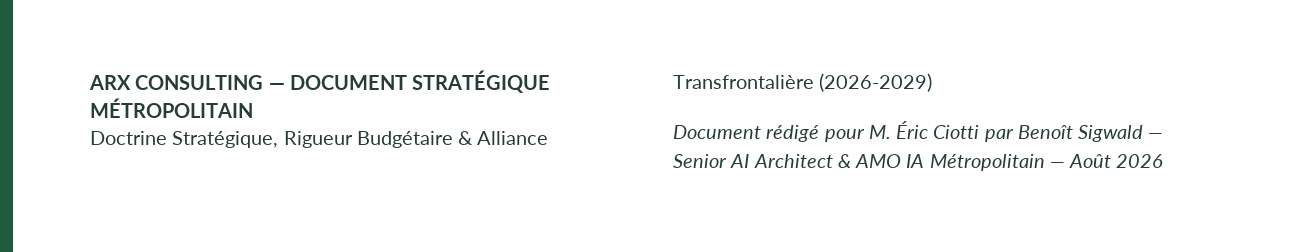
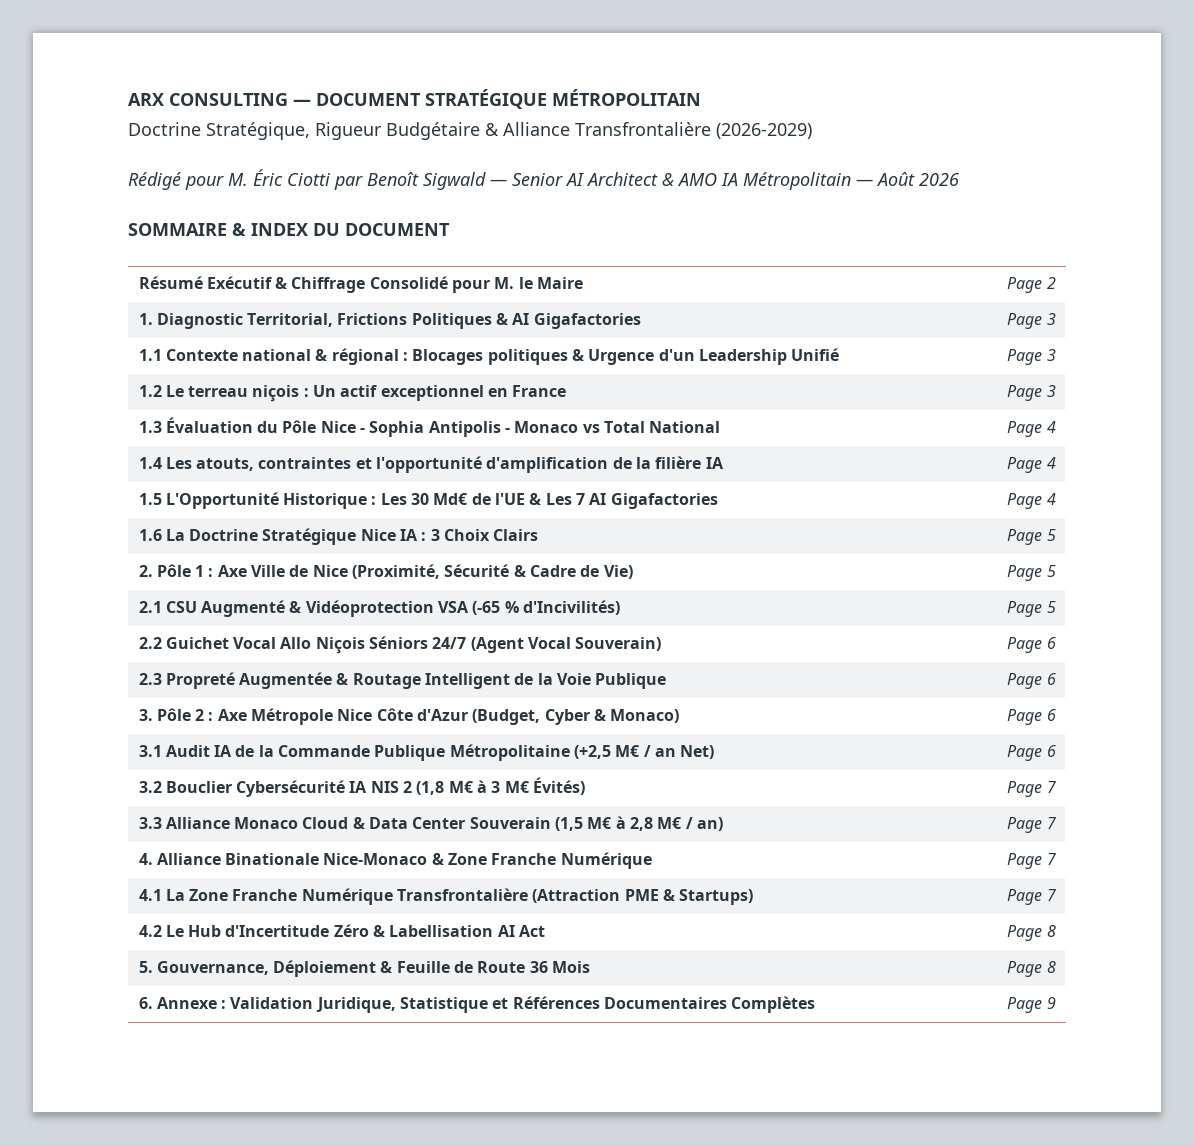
[673,125,820,142] Document rédigé -> [128,172,181,190] Rédigé
(1164, 161) none -> [128,223,450,236] [138,276,584,293] [1007,277,1056,293] [138,313,641,329] [1007,313,1056,329] [138,348,840,365] [1007,349,1056,365] [138,385,567,402] [1007,385,1056,401] [138,417,721,437] [1007,421,1056,437] [138,456,724,473] [1007,457,1056,473] [138,492,718,509] [1007,493,1056,509] [138,528,539,545] [1007,529,1056,545] [138,564,633,579] [1007,565,1056,581] [138,600,621,617] [1007,601,1056,617] [138,636,662,654] [1007,637,1056,653] [138,672,667,689] [1007,673,1056,689] [138,708,680,725] [1007,709,1056,725] [138,744,715,761] [1007,745,1056,761] [138,777,586,797] [1007,781,1056,797] [138,816,723,831] [1007,817,1056,833] [138,852,652,869] [1007,853,1056,869] [138,888,754,905] [1007,889,1056,905] [138,924,546,937] [1007,925,1056,941] [138,960,591,977] [1007,961,1056,977] [138,996,816,1013] [1007,997,1056,1013] // SOMMAIRE & INDEX DU DOCUMENT // Résumé Exécutif & Chiffrage Consolidé pour M. le Maire | Page 2 // 1. Diagnostic Territorial, Frictions Politiques & AI Gigafactories | Page 3 // 1.1 Contexte national & régional : Blocages politiques & Urgence d'un Leadership Unifié | Page 3 // 1.2 Le terreau niçois : Un actif exceptionnel en France | Page 3 // 1.3 Évaluation du Pôle Nice - Sophia Antipolis - Monaco vs Total National | Page 4 // 1.4 Les atouts, contraintes et l'opportunité d'amplification de la filière IA | Page 4 // 1.5 L'Opportunité Historique : Les 30 Md€ de l'UE & Les 7 AI Gigafactories | Page 4 // 1.6 La Doctrine Stratégique Nice IA : 3 Choix Clairs | Page 5 // 2. Pôle 1 : Axe Ville de Nice (Proximité, Sécurité & Cadre de Vie) | Page 5 // 2.1 CSU Augmenté & Vidéoprotection VSA (-65 % d'Incivilités) | Page 5 // 2.2 Guichet Vocal Allo Niçois Séniors 24/7 (Agent Vocal Souverain) | Page 6 // 2.3 Propreté Augmentée & Routage Intelligent de la Voie Publique | Page 6 // 3. Pôle 2 : Axe Métropole Nice Côte d'Azur (Budget, Cyber & Monaco) | Page 6 // 3.1 Audit IA de la Commande Publique Métropolitaine (+2,5 M€ / an Net) | Page 6 // 3.2 Bouclier Cybersécurité IA NIS 2 (1,8 M€ à 3 M€ Évités) | Page 7 // 3.3 Alliance Monaco Cloud & Data Center Souverain (1,5 M€ à 2,8 M€ / an) | Page 7 // 4. Alliance Binationale Nice-Monaco & Zone Franche Numérique | Page 7 // 4.1 La Zone Franche Numérique Transfrontalière (Attraction PME & Startups) | Page 7 // 4.2 Le Hub d'Incertitude Zéro & Labellisation AI Act | Page 8 // 5. Gouvernance, Déploiement & Feuille de Route 36 Mois | Page 8 // 6. Annexe : Validation Juridique, Statistique et Références Documentaires Complètes | Page 9

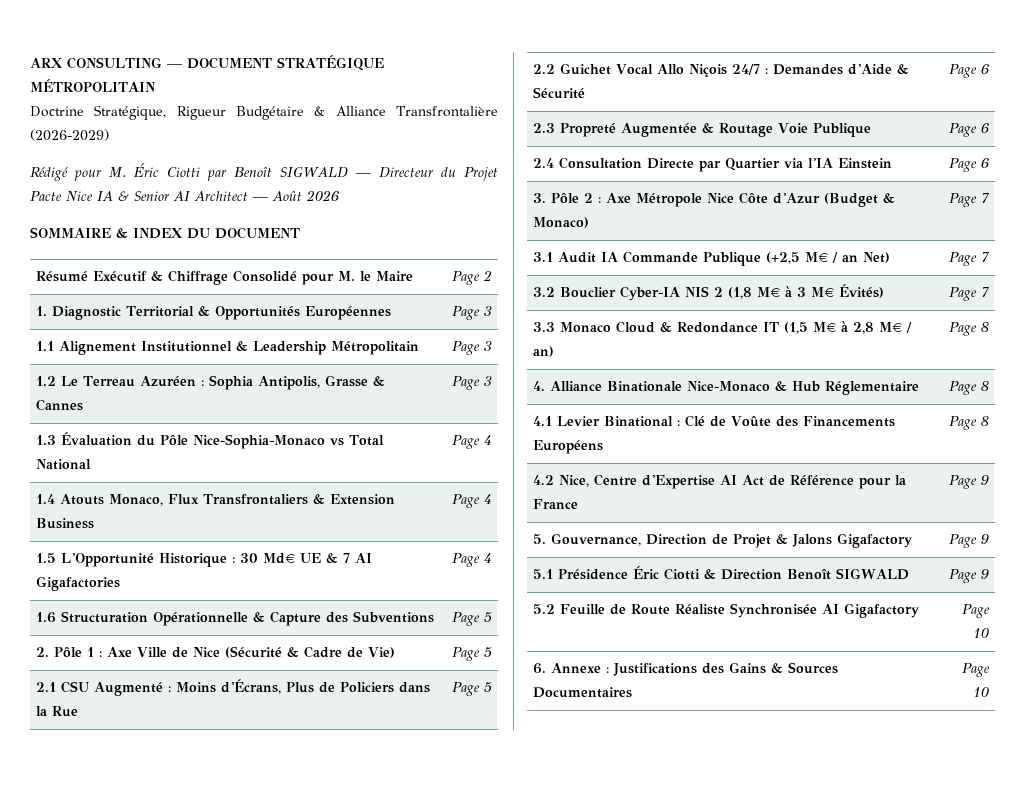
[423,172,851,190] Sigwald — Senior AI Architect & AMO IA Métropolitain -> [280,167,499,181] [30,191,248,201] SIGWALD — Directeur du Projet Pacte Nice IA & Senior AI Architect
[247,313,641,329] [1007,313,1056,329] [138,348,840,365] [1007,349,1056,365] [138,385,567,402] Territorial, Frictions Politiques & AI Gigafactories | Page 3 // 1.1 Contexte national & régional : Blocages politiques & Urgence d'un Leadership Unifié | Page 3 // 1.2 Le terreau niçois : Un actif exceptionnel en France -> [125,306,391,320] [452,306,493,320] [35,341,419,355] [452,341,493,355] [35,375,385,390] [35,399,83,411] Territorial & Opportunités Européennes | Page 3 // 1.1 Alignement Institutionnel & Leadership Métropolitain | Page 3 // 1.2 Le Terreau Azuréen : Sophia Antipolis, Grasse & Cannes
[320,421,579,437] Nice - Sophia Antipolis - Monaco -> [192,434,325,449] Nice-Sophia-Monaco
[165,456,724,473] Les atouts, contraintes et l'opportunité d'amplification de la filière IA -> [59,494,395,506] [35,518,94,529] Atouts Monaco, Flux Transfrontaliers & Extension Business
[380,493,407,505] Les -> (235, 560) none
[471,493,572,505] de l'UE & Les -> [299,553,338,563] UE &
[165,528,539,545] La Doctrine Stratégique Nice IA : 3 Choix Clairs -> [60,611,434,626] Structuration Opérationnelle & Capture des Subventions
[352,564,510,579] (Proximité, Sécurité -> [224,646,282,658] (Sécurité
[289,600,621,617] & Vidéoprotection VSA (-65 % d'Incivilités) -> [167,679,430,694] [35,706,78,717] : Moins d'Écrans, Plus de Policiers dans la Rue
[369,636,662,653] Séniors 24/7 (Agent Vocal Souverain) -> [731,64,909,75] [532,87,585,99] 24/7 : Demandes d'Aide & Sécurité
[425,673,553,689] Intelligent de la -> (773, 130) none
(1056, 679) none -> [532,157,892,172] [949,158,990,172] // 2.4 Consultation Directe par Quartier via l'IA Einstein | Page 6
[472,709,590,725] (Budget, Cyber -> [823,193,878,207] (Budget
[1046,709,1056,721] 6 -> [981,193,990,203] 7
[235,745,274,757] de la -> (618, 257) none
[449,744,570,761] Métropolitaine -> (761, 259) none
[1046,745,1056,757] 6 -> [981,252,990,262] 7
[236,780,368,797] Cybersécurité IA -> [619,286,680,301] Cyber-IA
[165,817,230,829] Alliance -> (555, 327) none
[369,817,551,829] Data Center Souverain -> [676,322,779,333] Redondance IT
[1046,817,1056,829] 7 -> [981,322,990,332] 8
[448,852,652,869] [1007,853,1056,869] [138,888,754,905] [1007,889,1056,905] [138,924,546,937] [1007,925,1056,941] [138,960,591,977] [1007,961,1056,977] [138,996,600,1013] Zone Franche Numérique | Page 7 // 4.1 La Zone Franche Numérique Transfrontalière (Attraction PME & Startups) | Page 7 // 4.2 Le Hub d'Incertitude Zéro & Labellisation AI Act | Page 8 // 5. Gouvernance, Déploiement & Feuille de Route 36 Mois | Page 8 // 6. Annexe : Validation Juridique, Statistique et Références -> [791,381,919,395] [949,381,990,395] [532,415,895,427] [532,440,603,454] [949,416,990,430] [532,474,906,489] [532,499,578,509] [949,475,990,489] [532,533,912,548] [949,534,990,548] [532,566,909,580] [949,569,990,583] [532,603,919,618] [962,604,991,618] [973,628,990,638] [532,662,838,676] Hub Réglementaire | Page 8 // 4.1 Levier Binational : Clé de Voûte des Financements Européens | Page 8 // 4.2 Nice, Centre d'Expertise AI Act de Référence pour la France | Page 9 // 5. Gouvernance, Direction de Projet & Jalons Gigafactory | Page 9 // 5.1 Présidence Éric Ciotti & Direction Benoît SIGWALD | Page 9 // 5.2 Feuille de Route Réaliste Synchronisée AI Gigafactory | Page 10 // 6. Annexe : Justifications des Gains & Sources
[731,996,816,1013] [1007,997,1056,1013] Complètes | Page 9 -> [962,663,991,677] [973,687,990,697] | Page 10

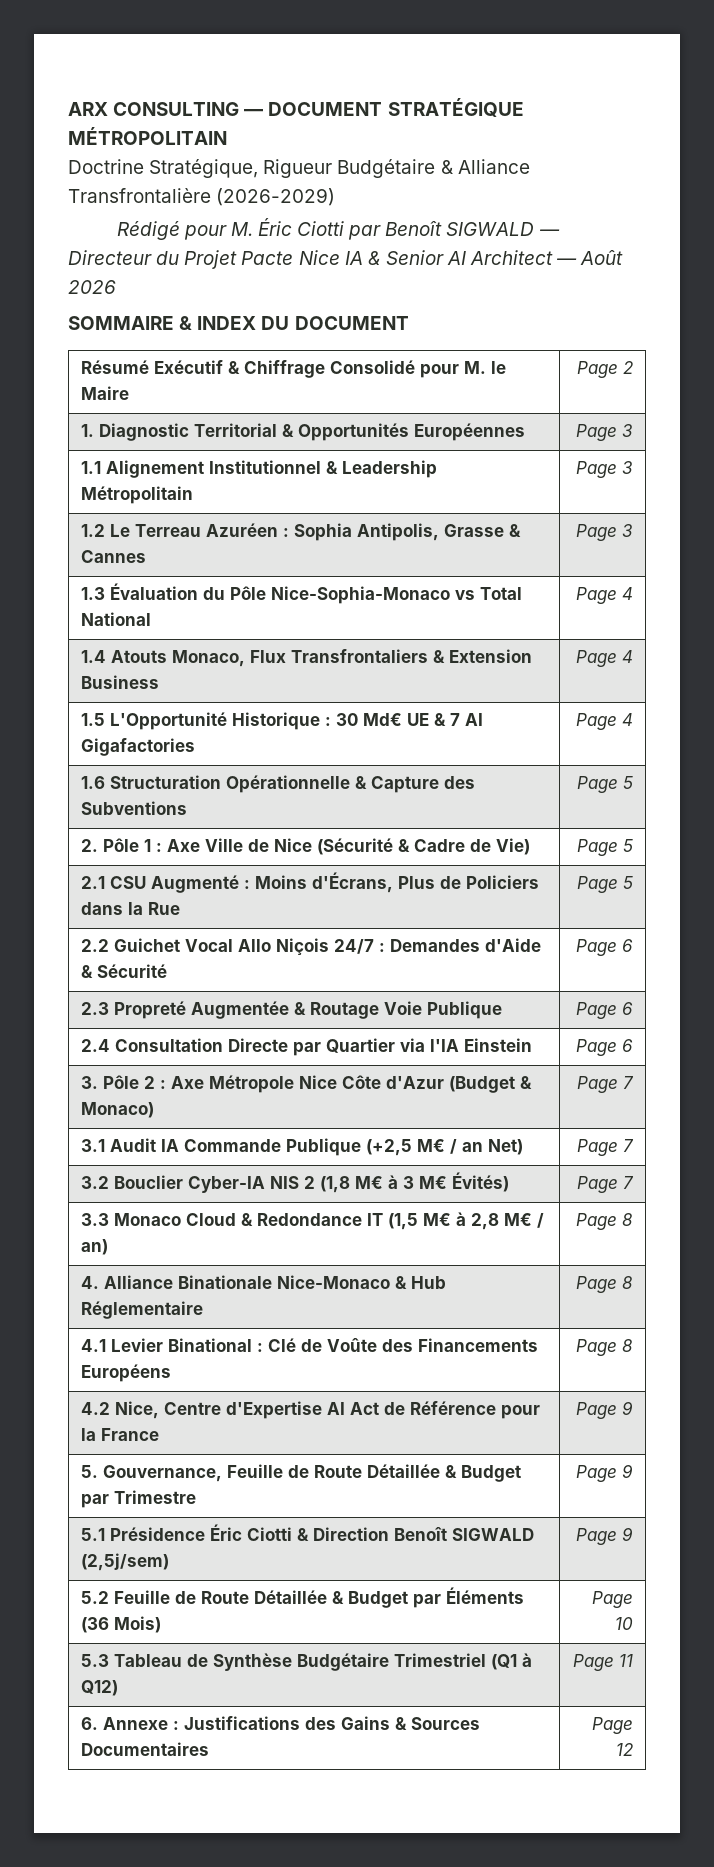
[645,533,912,548] Direction de Projet & Jalons Gigafactory -> [227,1464,522,1482] [81,1490,197,1508] Feuille de Route Détaillée & Budget par Trimestre
(909, 574) none -> [81,1553,170,1571] (2,5j/sem)
[674,603,919,618] [962,604,991,618] [973,628,990,638] Réaliste Synchronisée AI Gigafactory | Page 10 -> [254,1587,525,1608] [81,1616,162,1633] [591,1591,633,1608] [614,1617,633,1630] [81,1653,533,1671] [81,1680,119,1696] [572,1654,633,1671] Détaillée & Budget par Éléments (36 Mois) | Page 10 // 5.3 Tableau de Synthèse Budgétaire Trimestriel (Q1 à Q12) | Page 11
[973,687,990,697] 10 -> [615,1743,633,1756] 12

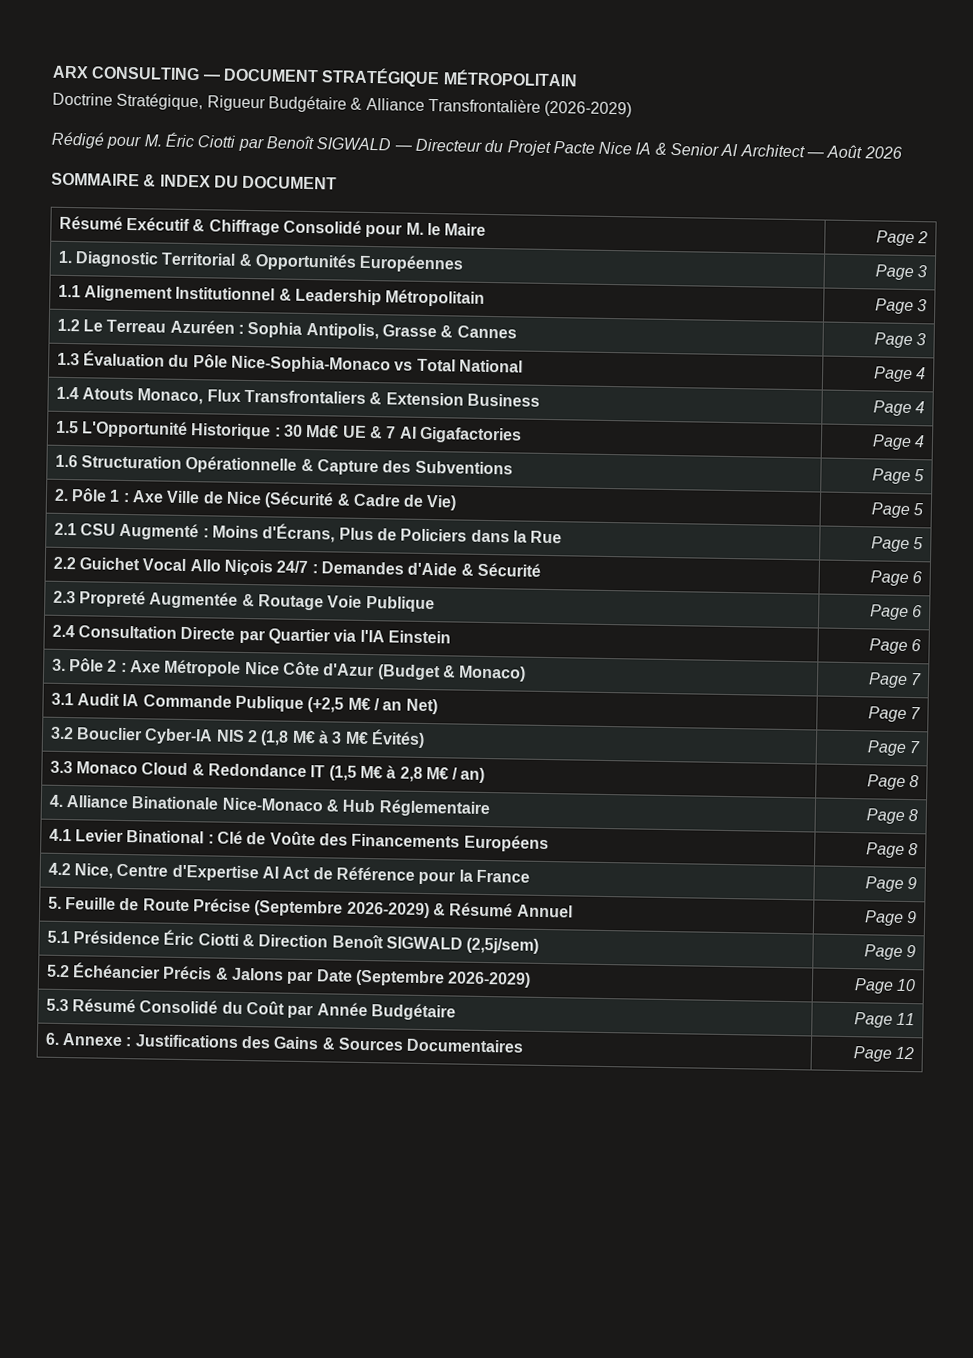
[103,1464,522,1482] [81,1490,197,1508] Gouvernance, Feuille de Route Détaillée & Budget par Trimestre -> [64,897,573,919] Feuille de Route Précise (Septembre 2026-2029) & Résumé Annuel
[114,1587,525,1608] [81,1616,162,1633] [591,1591,633,1608] [614,1617,633,1630] [81,1653,533,1671] [81,1680,119,1696] Feuille de Route Détaillée & Budget par Éléments (36 Mois) | Page 10 // 5.3 Tableau de Synthèse Budgétaire Trimestriel (Q1 à Q12) -> [71,962,532,988] [854,978,917,994] [45,998,456,1021] Échéancier Précis & Jalons par Date (Septembre 2026-2029) | Page 10 // 5.3 Résumé Consolidé du Coût par Année Budgétaire

